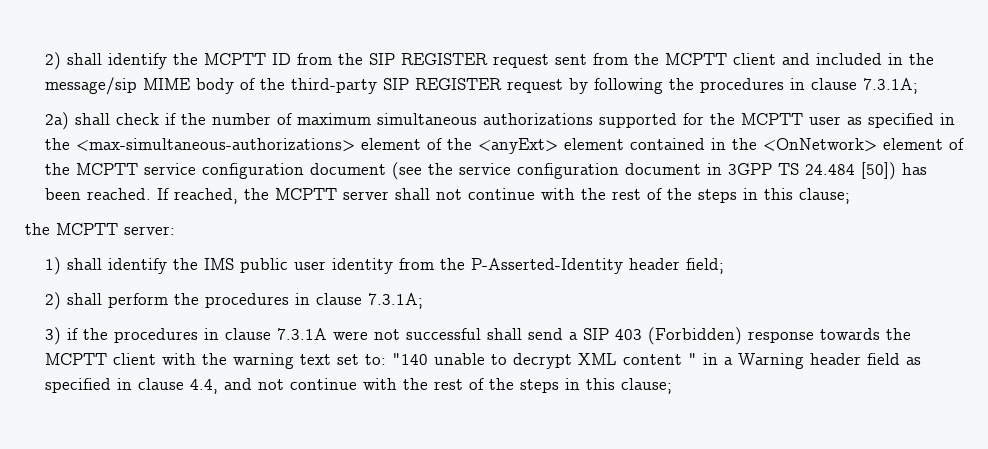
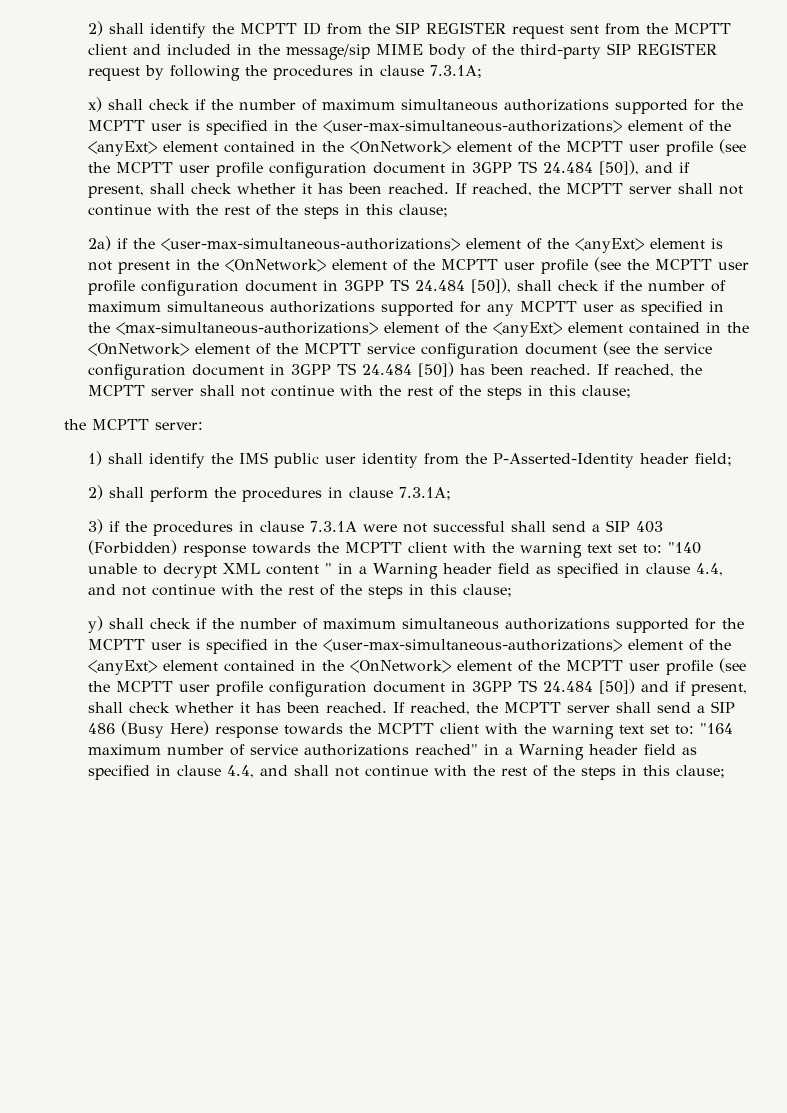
[44,112,69,130] 2a) -> [88,97,103,112] x)
(841, 120) none -> [188,120,732,135] [88,139,747,156] [88,160,691,178] [88,183,744,198] [88,204,449,219] [88,236,724,253] [88,257,750,274] [88,278,727,296] [88,301,615,316] is specified in the <user-max-simultaneous-authorizations> element of the <anyExt> element contained in the <OnNetwork> element of the MCPTT user profile (see the MCPTT user profile configuration document in 3GPP TS 24.484 [50]), and if present, shall check whether it has been reached. If reached, the MCPTT server shall not continue with the rest of the steps in this clause; // 2a) if the <user-max-simultaneous-authorizations> element of the <anyExt> element is not present in the <OnNetwork> element of the MCPTT user profile (see the MCPTT user profile configuration document in 3GPP TS 24.484 [50]), shall check if the number of maximum simultaneous authorizations supported for any MCPTT user
(672, 386) none -> [88,616,745,633] [88,639,732,654] [88,658,747,675] [88,679,748,697] [88,701,736,715] [88,721,734,739] [88,744,698,760] [88,765,726,780] // y) shall check if the number of maximum simultaneous authorizations supported for the MCPTT user is specified in the <user-max-simultaneous-authorizations> element of the <anyExt> element contained in the <OnNetwork> element of the MCPTT user profile (see the MCPTT user profile configuration document in 3GPP TS 24.484 [50]) and if present, shall check whether it has been reached. If reached, the MCPTT server shall send a SIP 486 (Busy Here) response towards the MCPTT client with the warning text set to: "164 maximum number of service authorizations reached" in a Warning header field as specified in clause 4.4, and shall not continue with the rest of the steps in this clause;

